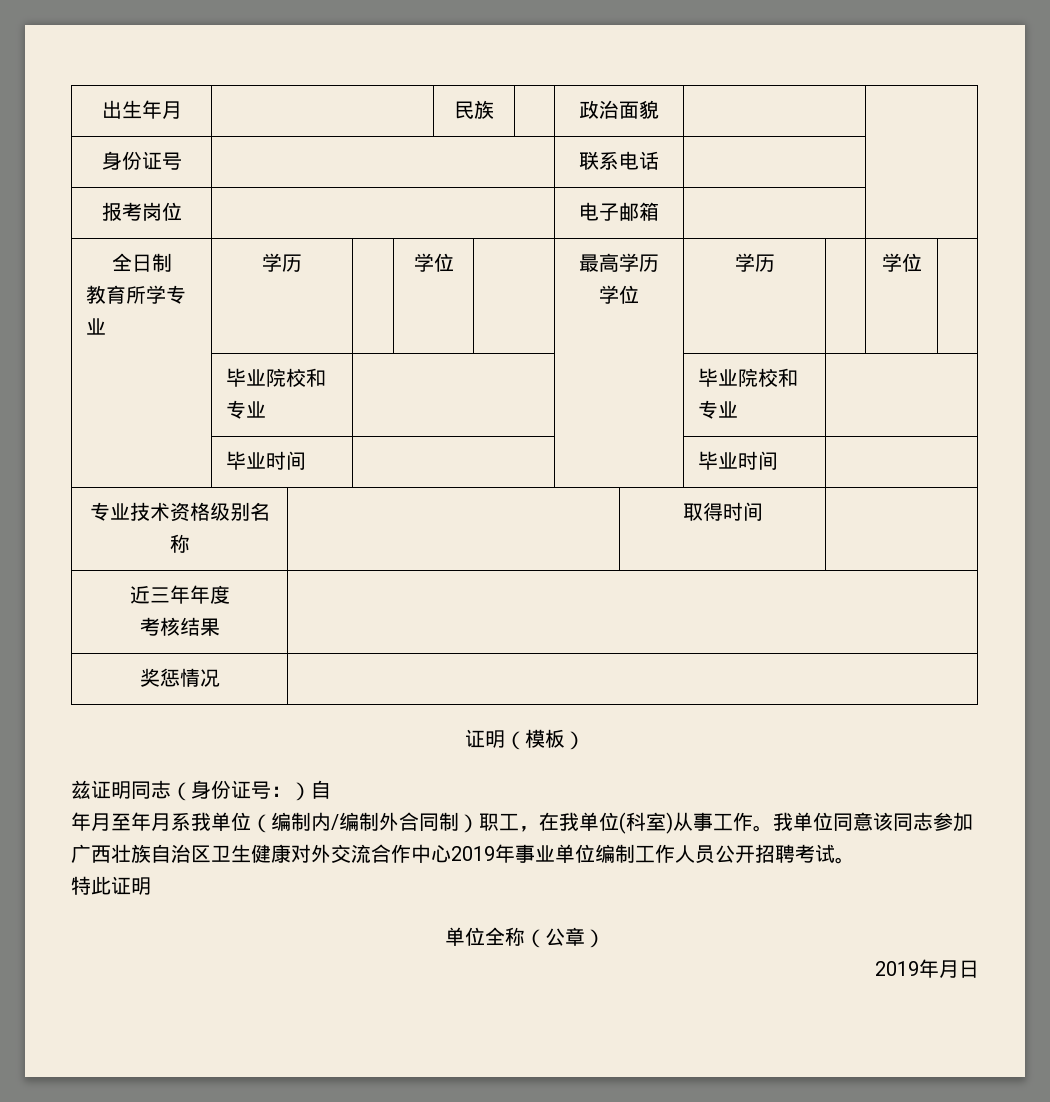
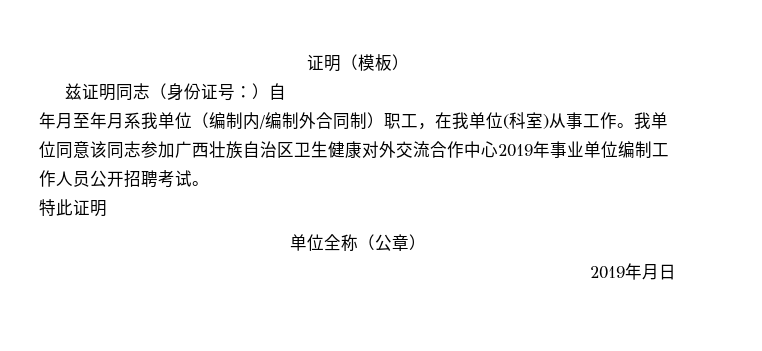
[101,100,182,119] [454,100,494,119] [579,100,659,119] [101,151,182,170] [579,151,659,170] [101,202,182,221] [579,202,659,221] [111,253,172,272] [86,285,187,304] [86,318,107,335] [262,253,302,272] [413,253,454,272] [579,253,659,272] [599,285,639,304] [734,253,775,272] [881,253,922,272] [226,368,327,387] [226,400,267,419] [698,368,799,387] [698,400,739,419] [226,451,307,470] [698,451,779,470] [89,502,270,522] [169,534,190,553] [682,502,763,521] [129,585,230,604] [139,617,220,636] [139,668,220,687] 出生年月 | | 民族 | | 政治面貌 | | // 身份证号 | | 联系电话 | | // 报考岗位 | | 电子邮箱 | | // 全日制 // 教育所学专业 | 学历 | | 学位 | | 最高学历学位 | 学历 | | 学位 | // | 毕业院校和专业 | | | 毕业院校和专业 | // | 毕业时间 | | | 毕业时间 | // 专业技术资格级别名称 | | 取得时间 | // 近三年年度 // 考核结果 | // 奖惩情况 | // -> (306, 62) none

